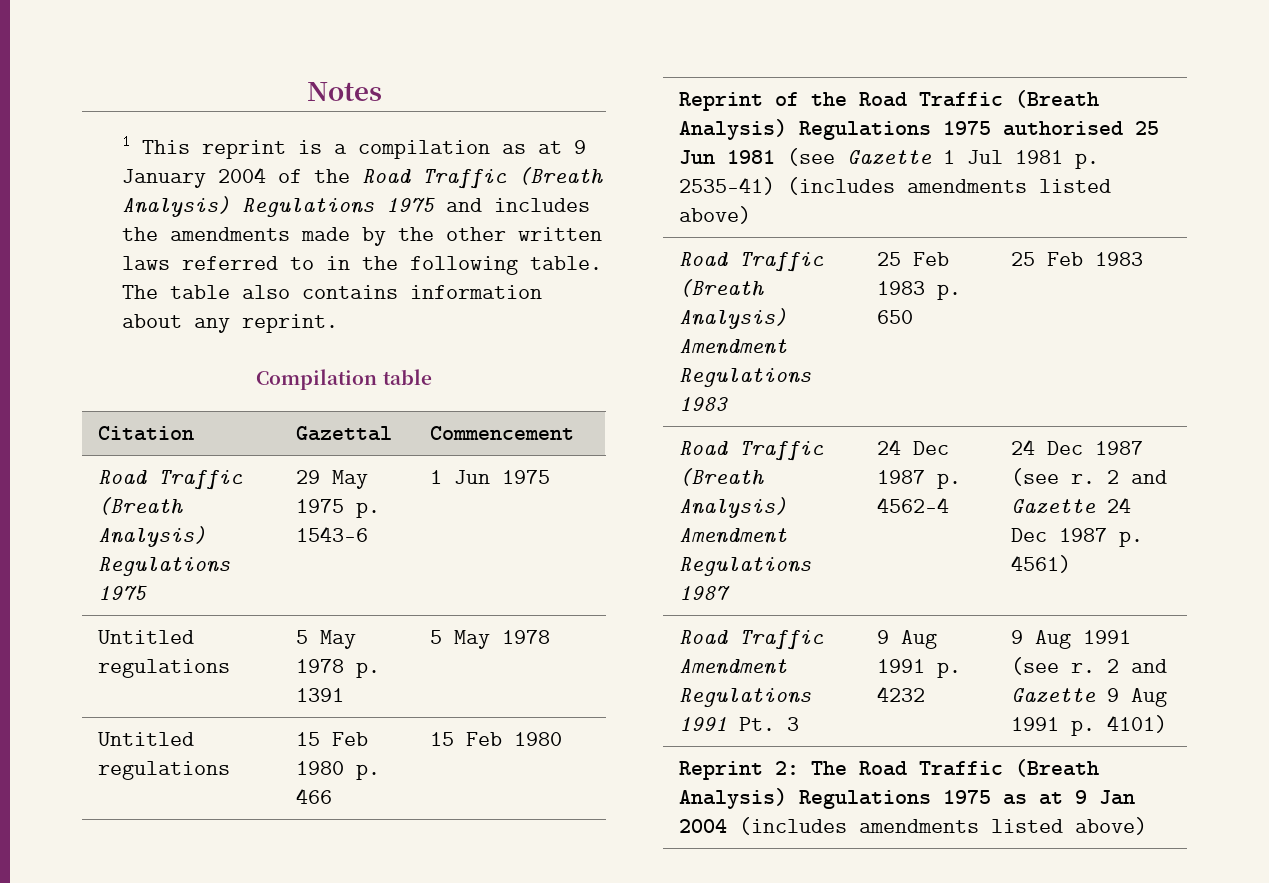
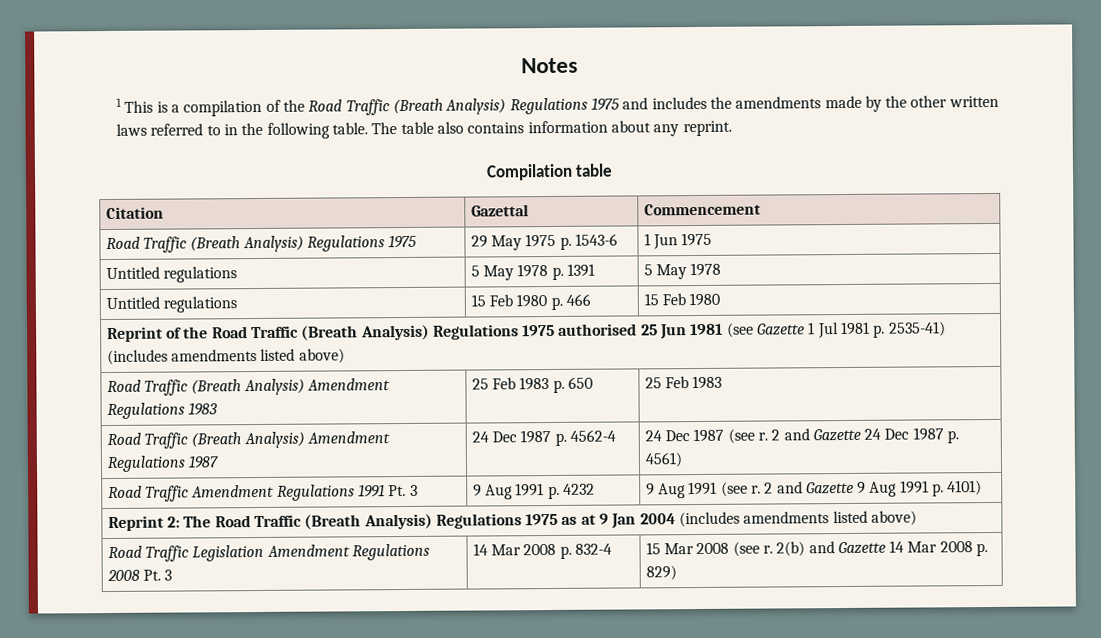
[201,140,286,159] reprint -> (154, 106) none
[501,140,586,154] [121,167,266,188] as at 9 January 2004 -> (263, 108) none
(1147, 826) none -> [107,543,430,562] [106,569,173,582] [472,543,612,559] [645,540,989,557] [645,565,677,581] // Road Traffic Legislation Amendment Regulations 2008 Pt. 3 | 14 Mar 2008 p. 832-4 | 15 Mar 2008 (see r. 2(b) and Gazette 14 Mar 2008 p. 829)

